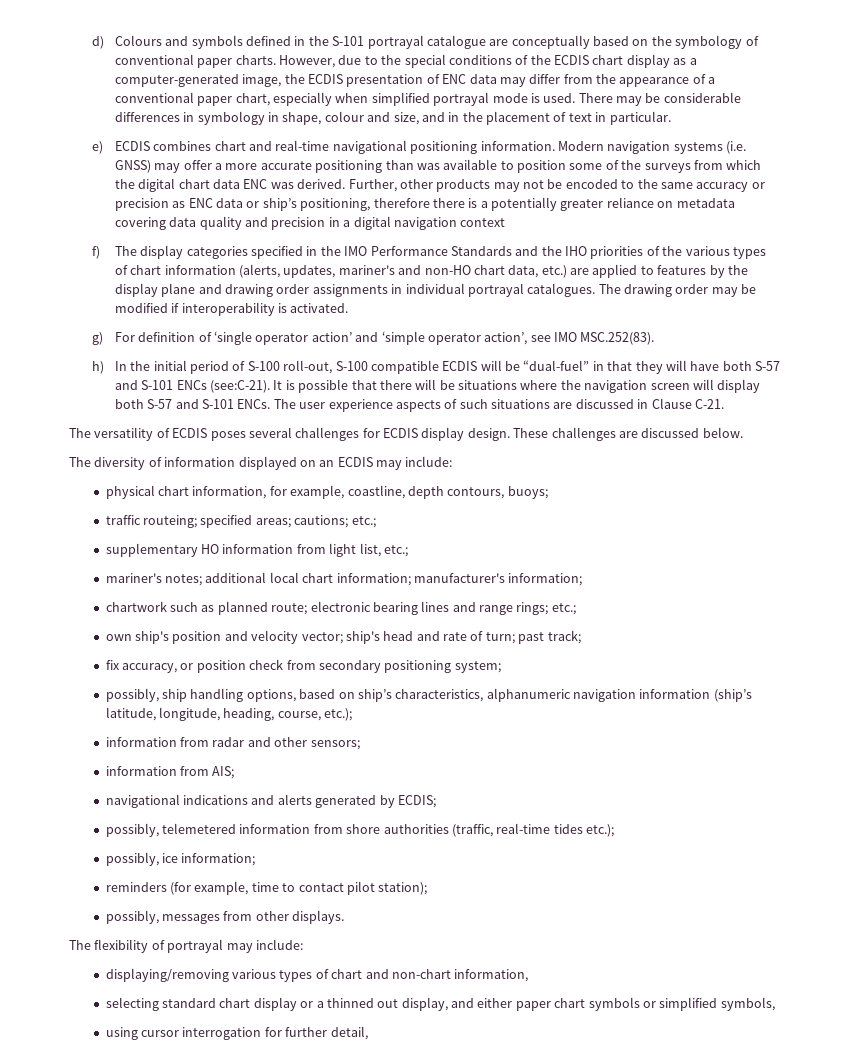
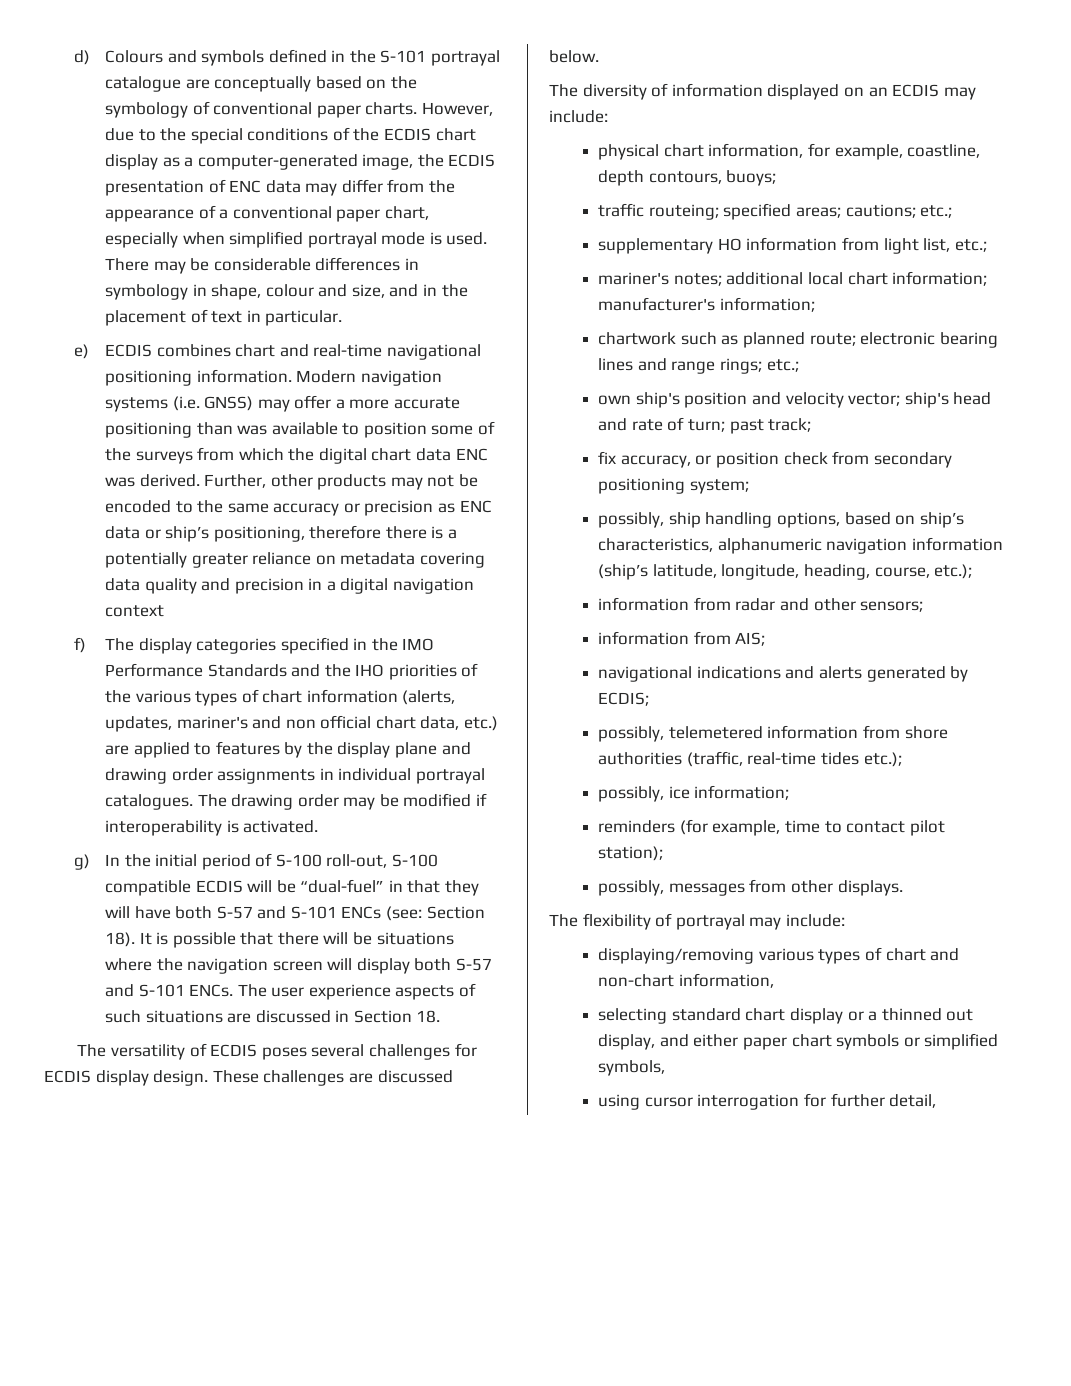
[424,265,471,275] non-HO -> [285,715,372,729] non official
[114,331,655,345] [91,361,104,374] For definition of ‘single operator action’ and ‘simple operator action’, see IMO MSC.252(83). // h) -> (91, 862) none
[210,380,271,393] (see:C-21). -> [386,906,485,921] [104,932,135,947] (see: Section 18).
[651,398,724,409] Clause C-21. -> [353,1010,441,1023] Section 18.

